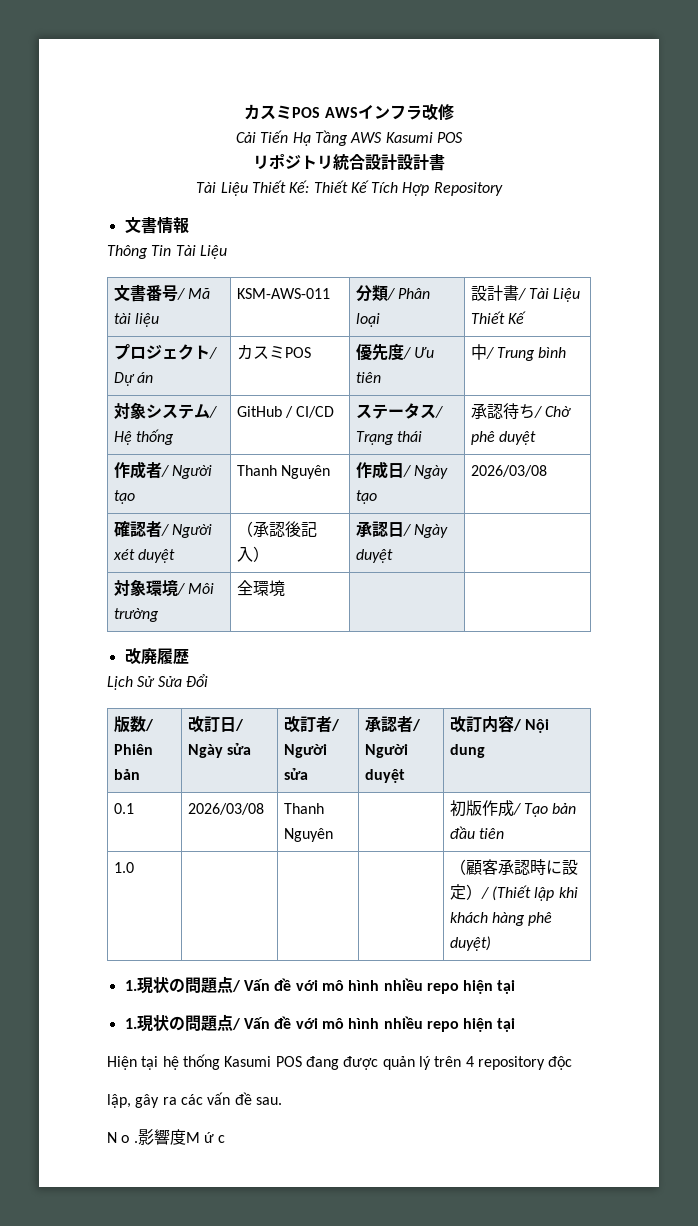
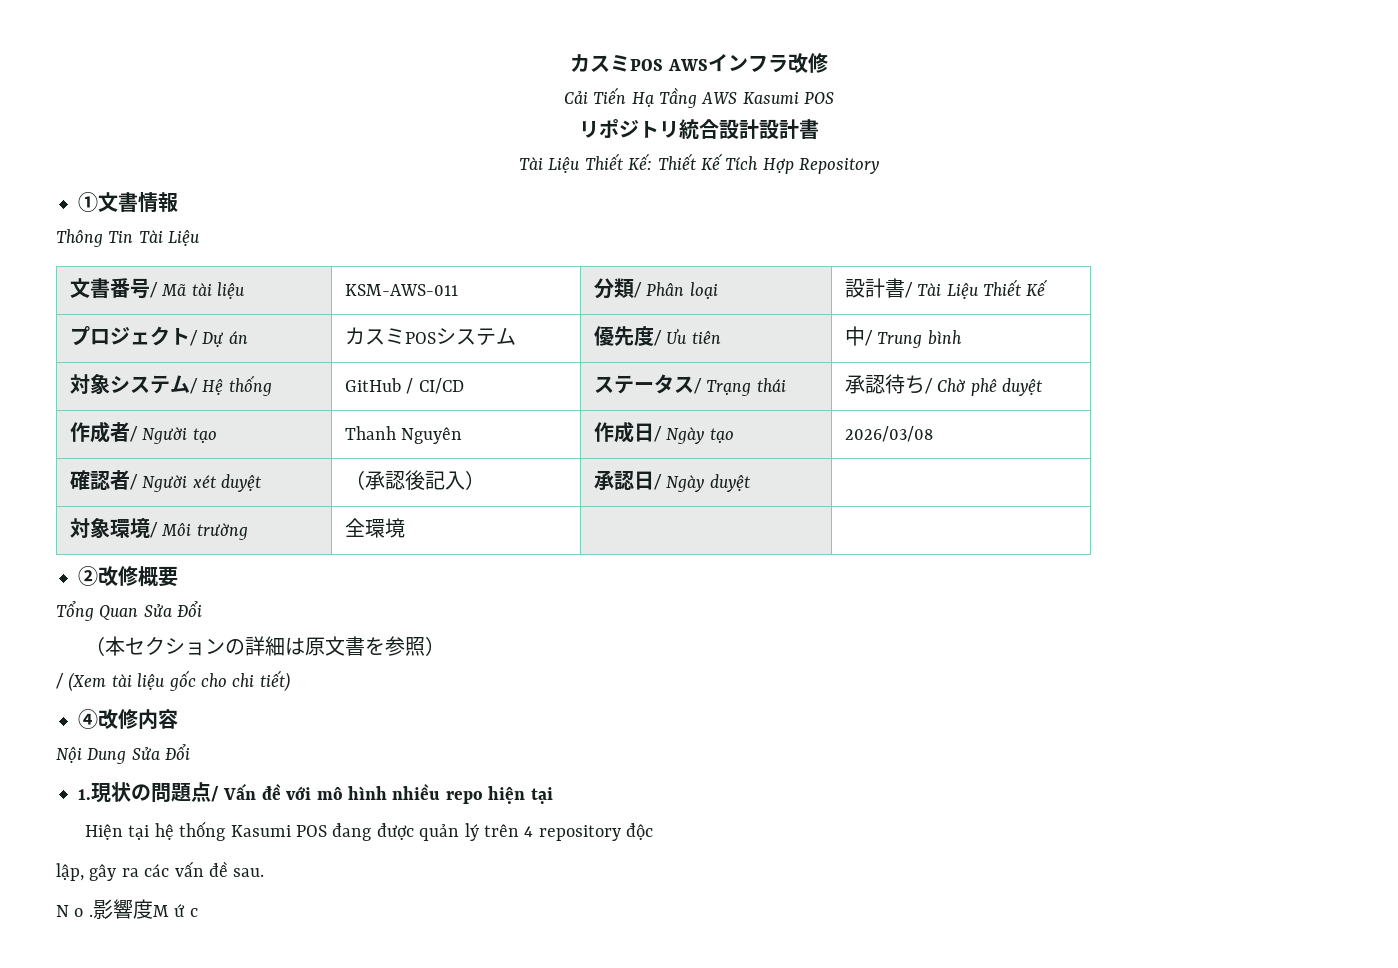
(503, 189) none -> [78,192,98,212] ①
(311, 352) none -> [435,327,516,346] システム
[124,648,189,665] [107,674,208,690] [113,716,154,733] [113,744,153,755] [113,769,140,780] [187,716,244,733] [187,743,252,758] [283,716,340,733] [283,744,327,758] [283,768,308,780] [364,716,421,733] [364,744,408,758] [364,769,405,783] [449,715,550,733] [449,744,485,758] [113,803,134,814] [187,803,264,815] [283,803,324,814] [283,828,333,842] [449,800,577,817] [449,826,505,839] [113,862,134,873] [449,859,578,875] [449,884,578,901] [449,912,553,926] [449,936,491,951] [124,976,516,994] 改廃履歴 // Lịch Sử Sửa Đổi // 版数/ Phiên bản | 改訂日/ Ngày sửa | 改訂者/ Người sửa | 承認者/ Người duyệt | 改訂内容/ Nội dung // 0.1 | 2026/03/08 | Thanh Nguyên | | 初版作成/ Tạo bản đầu tiên // 1.0 | | | | （顧客承認時に設定）/ (Thiết lập khi khách hàng phê duyệt) // 1.現状の問題点/ Vấn đề với mô hình nhiều repo hiện tại -> [78,566,178,587] [56,601,203,621] [85,636,446,656] [56,670,290,692] [78,709,178,730] [56,744,191,764] ②改修概要 // Tổng Quan Sửa Đổi // （本セクションの詳細は原文書を参照） // / (Xem tài liệu gốc cho chi tiết) // ④改修内容 // Nội Dung Sửa Đổi

